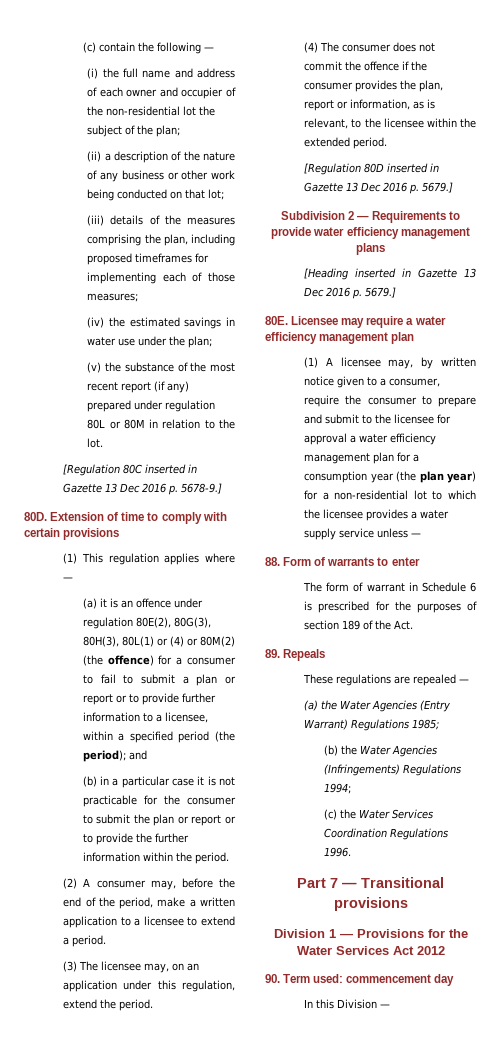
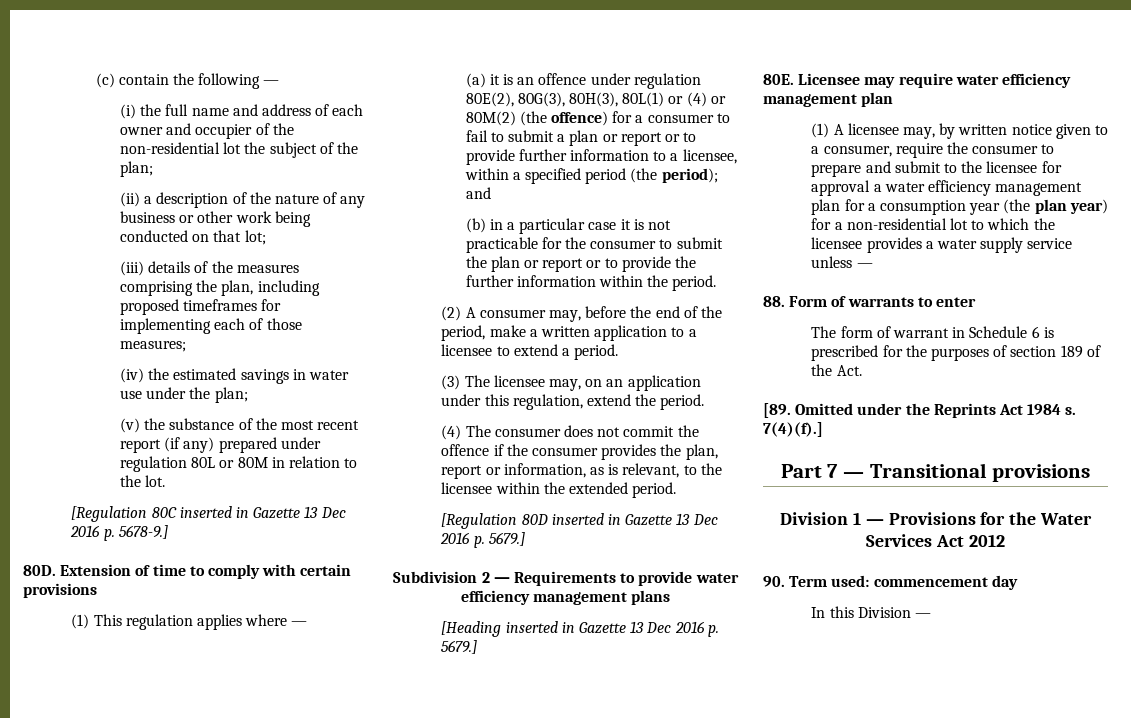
[406,318,414,325] a -> (953, 80) none
[265,649,326,661] [303,674,470,686] [304,700,451,712] [304,719,440,731] [323,745,437,757] [323,764,461,776] [323,783,351,794] [323,809,433,820] [323,828,448,840] [323,847,351,857] 89. Repeals // These regulations are repealed — // (a) the Water Agencies (Entry Warrant) Regulations 1985; // (b) the Water Agencies (Infringements) Regulations 1994; // (c) the Water Services Coordination Regulations 1996. -> [763,403,1077,418] [763,422,823,437] [89. Omitted under the Reprints Act 1984 s. 7(4)(f).]

